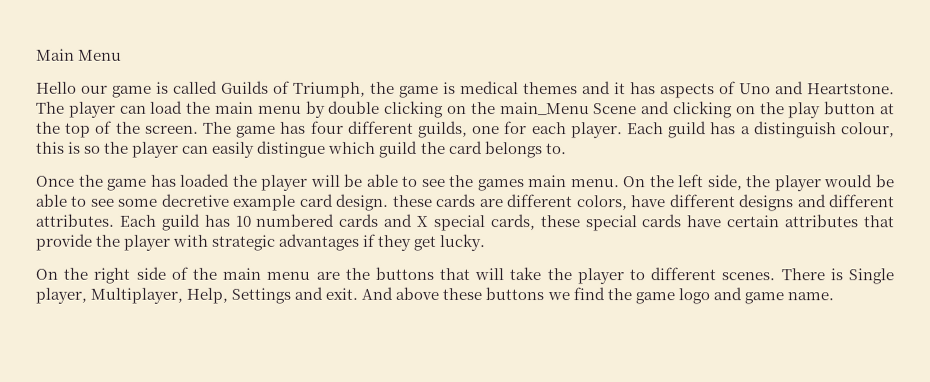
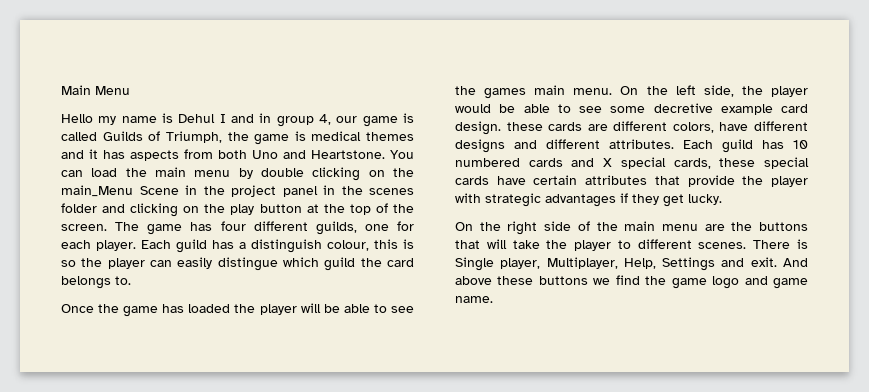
(77, 87) none -> [98,113,331,127] my name is Dehul I and in group 4,
[719,81,736,95] of -> [184,149,247,159] from both
[36,101,116,118] The player -> [390,150,414,159] You
(638, 109) none -> [185,185,414,197] [61,203,97,213] in the project panel in the scenes folder

